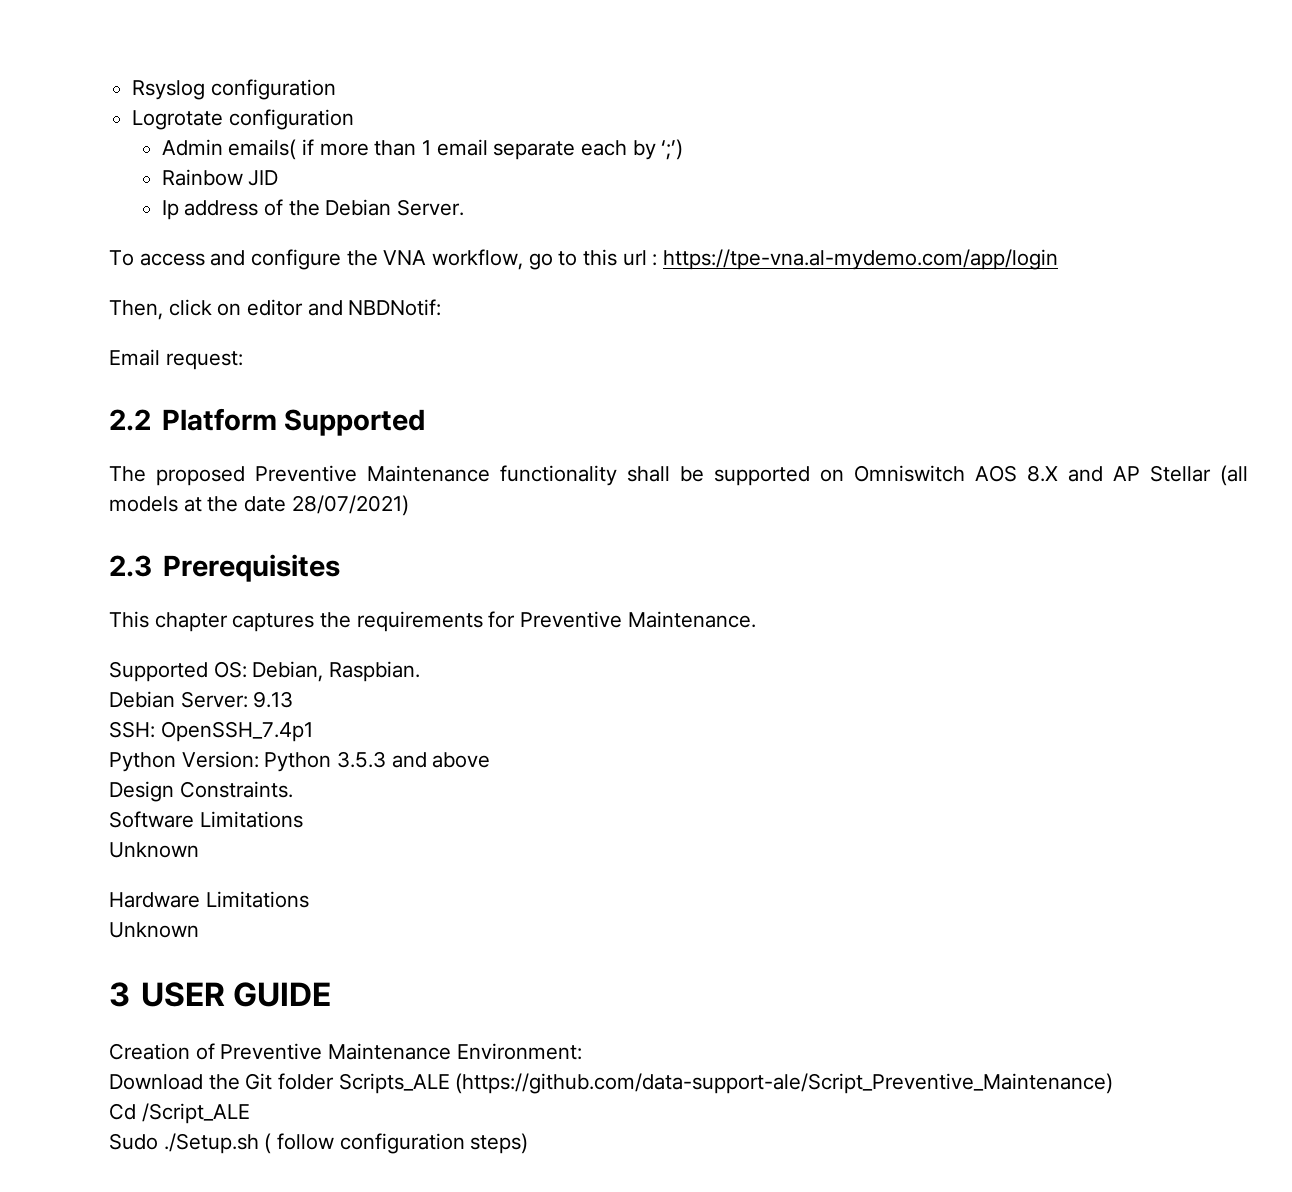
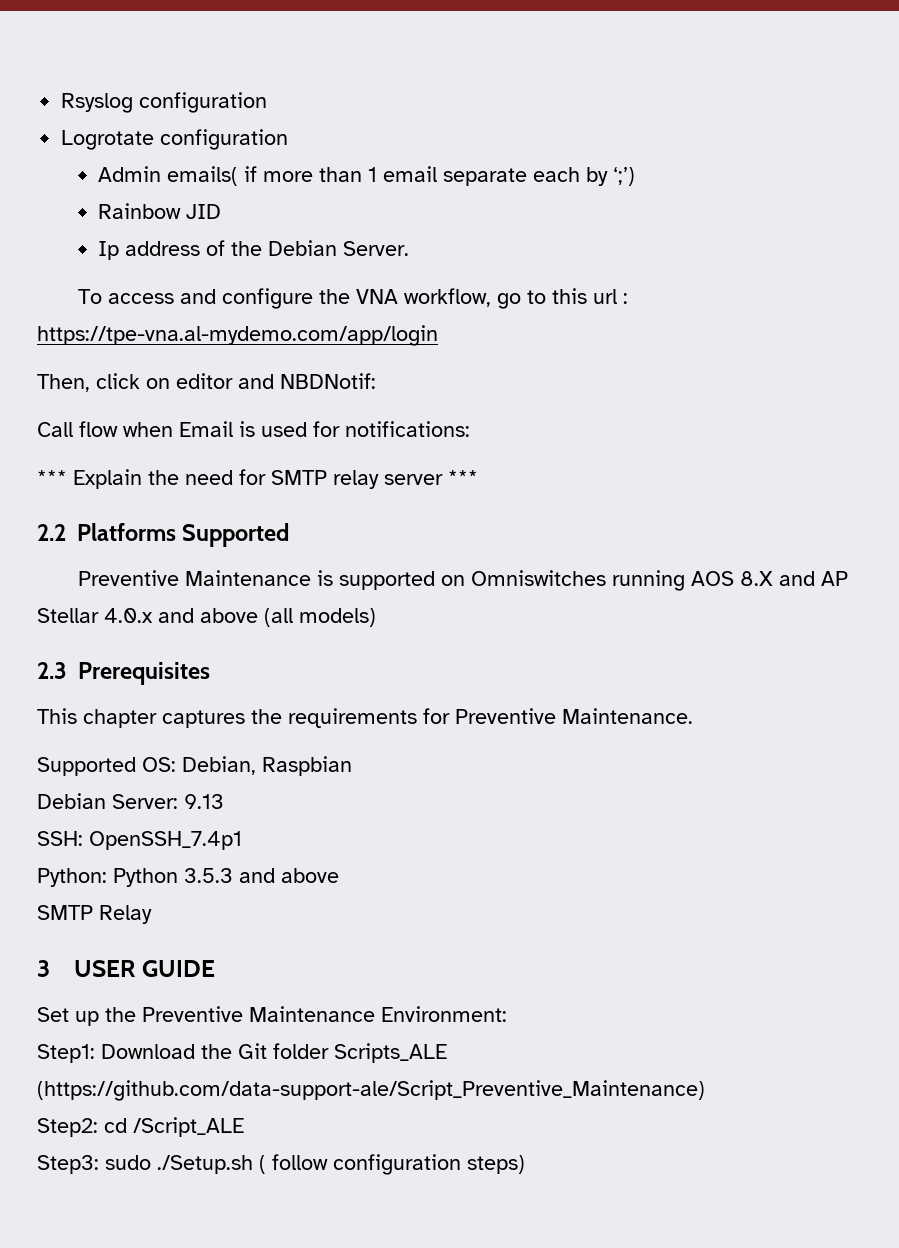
[109,349,243,370] Email request: -> [37,421,470,437] [37,469,478,489] Call flow when Email is used for notifications: // *** Explain the need for SMTP relay server ***
[161,408,277,431] Platform -> [77,523,176,541] Platforms
[109,465,965,486] The proposed Preventive Maintenance functionality shall be supported on Omniswitch -> [77,570,685,591] Preventive Maintenance is supported on Omniswitches running
[1220,465,1248,486] [109,495,409,516] (all models at the date 28/07/2021) -> [104,608,376,627] 4.0.x and above (all models)
[329,661,421,682] Raspbian. -> [262,756,352,776] Raspbian
[109,751,259,772] Python Version: -> [37,868,107,887] Python:
[109,781,293,802] [109,811,303,828] [109,842,199,858] [109,891,309,908] [109,922,199,938] Design Constraints. // Software Limitations // Unknown // Hardware Limitations // Unknown -> [37,905,152,924] SMTP Relay
[109,1043,215,1060] Creation of -> [37,1007,136,1026] Set up the
(582, 1051) none -> [37,1044,95,1063] Step1:
[109,1103,136,1120] Cd -> [37,1118,127,1137] Step2: cd
[109,1133,158,1150] Sudo -> [37,1155,151,1174] Step3: sudo

